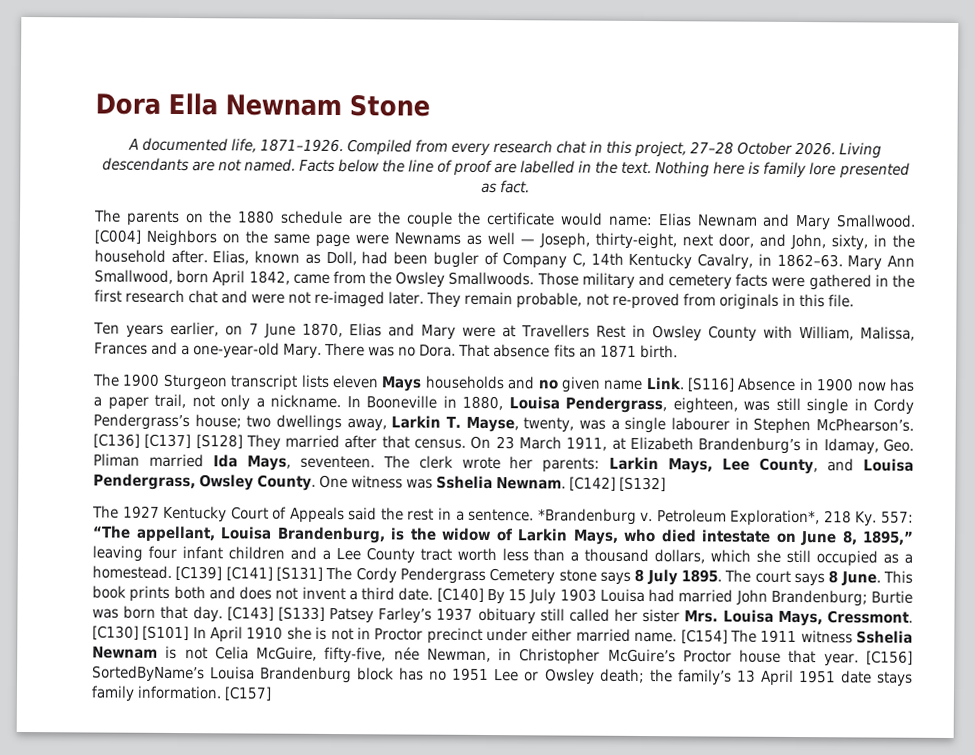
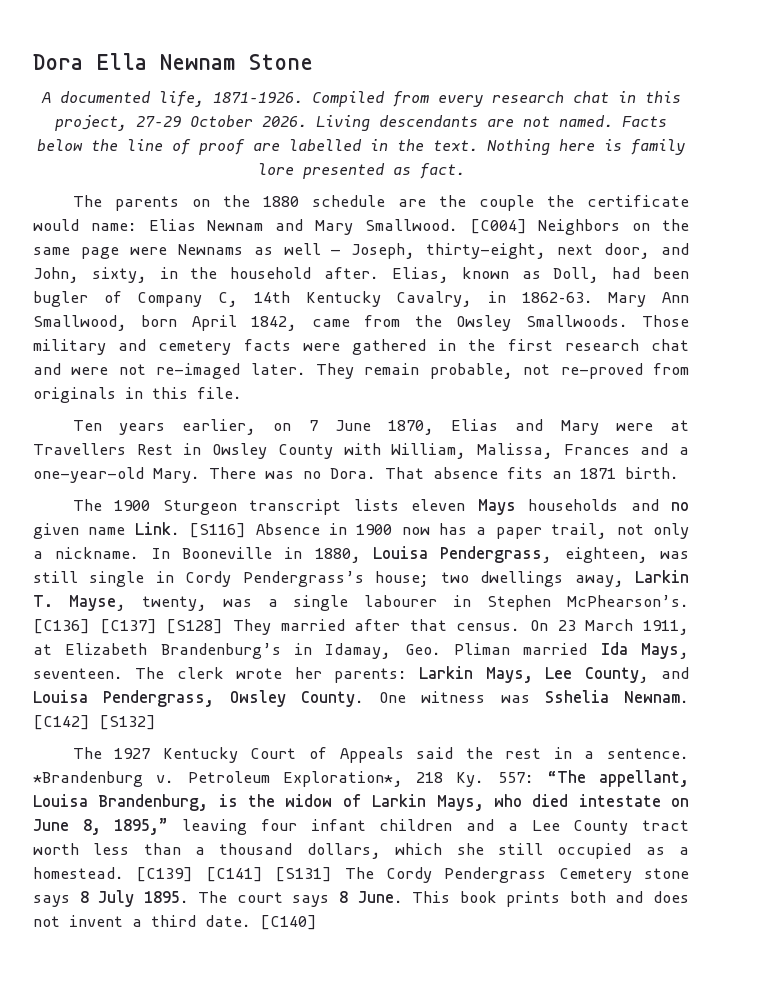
[690,141,735,155] 27–28 -> [136,116,181,127] 27–29
[486,588,913,607] [92,605,913,627] [92,625,913,644] [92,645,913,667] [92,665,913,687] [91,685,272,702] By 15 July 1903 Louisa had married John Brandenburg; Burtie was born that day. [C143] [S133] Patsey Farley’s 1937 obituary still called her sister Mrs. Louisa Mays, Cressmont. [C130] [S101] In April 1910 she is not in Proctor precinct under either married name. [C154] The 1911 witness Sshelia Newnam is not Celia McGuire, fifty-five, née Newman, in Christopher McGuire’s Proctor house that year. [C156] SortedByName’s Louisa Brandenburg block has no 1951 Lee or Owsley death; the family’s 13 April 1951 date stays family information. [C157] -> (317, 922) none

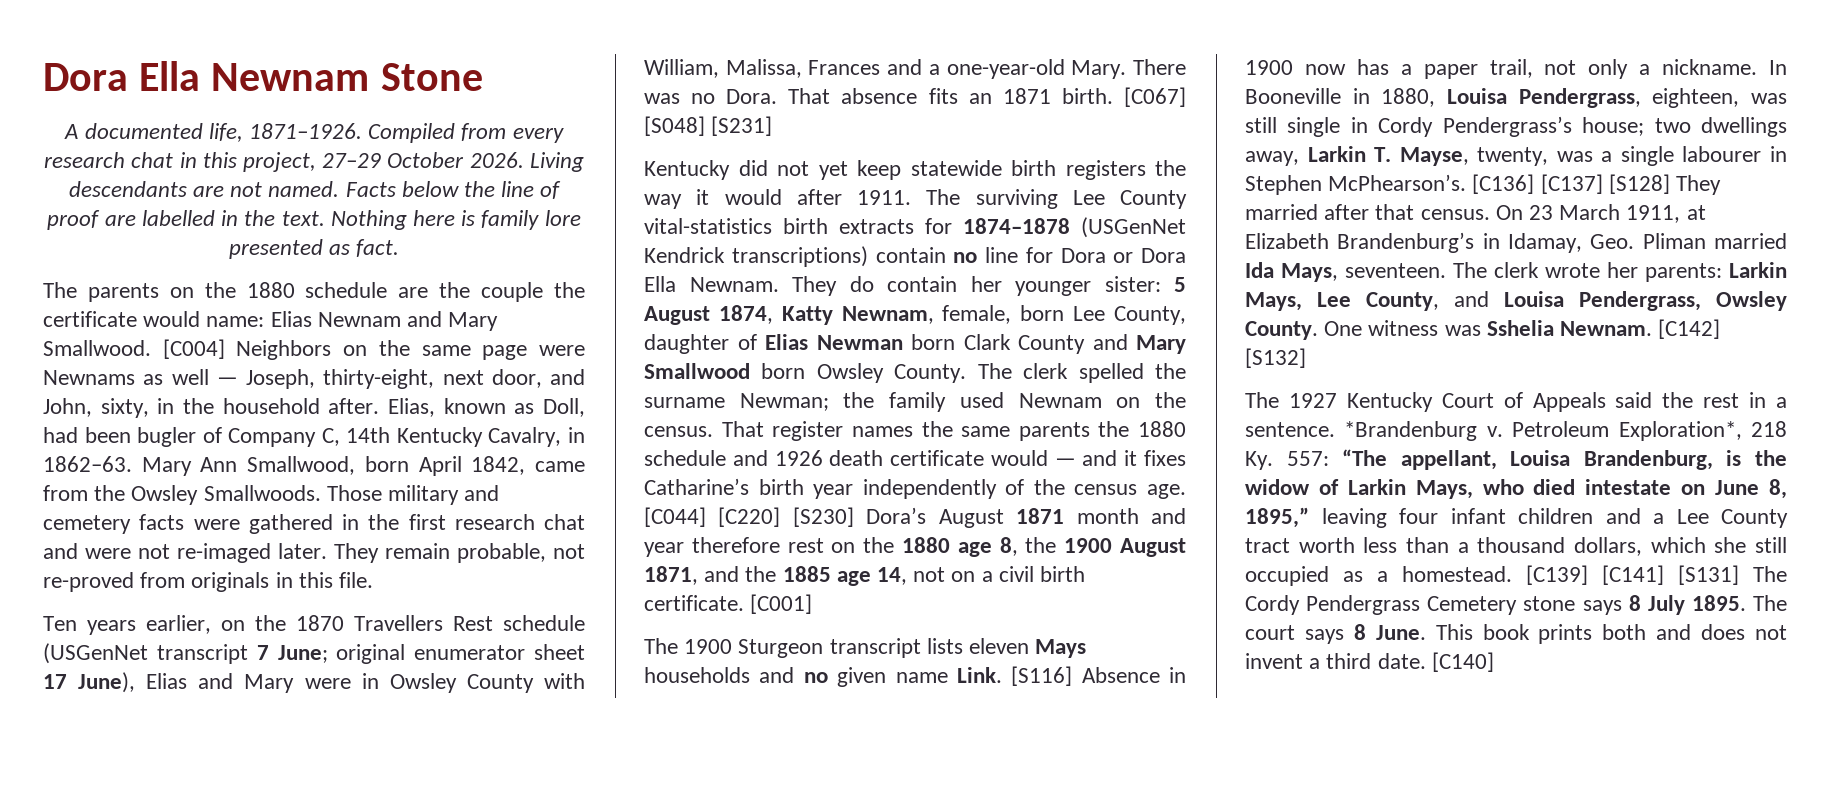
[308,420,434,435] 7 June 1870, -> [255,615,585,631] [43,643,585,664] [43,672,136,693] the 1870 Travellers Rest schedule (USGenNet transcript 7 June; original enumerator sheet 17 June),
[670,420,689,431] [33,443,173,455] at Travellers Rest -> (351, 683) none
(679, 473) none -> [1124,87,1186,107] [644,116,773,136] [644,160,1186,180] [644,189,1187,209] [644,217,1186,238] [644,246,1186,267] [644,276,1186,296] [644,305,1186,325] [644,334,1186,354] [644,363,1186,383] [644,392,1186,412] [644,421,1186,441] [644,450,1186,466] [644,478,1186,499] [644,507,1186,528] [644,537,1186,557] [644,566,1086,586] [644,594,813,614] [C067] [S048] [S231] // Kentucky did not yet keep statewide birth registers the way it would after 1911. The surviving Lee County vital-statistics birth extracts for 1874–1878 (USGenNet Kendrick transcriptions) contain no line for Dora or Dora Ella Newnam. They do contain her younger sister: 5 August 1874, Katty Newnam, female, born Lee County, daughter of Elias Newman born Clark County and Mary Smallwood born Owsley County. The clerk spelled the surname Newman; the family used Newnam on the census. That register names the same parents the 1880 schedule and 1926 death certificate would — and it fixes Catharine’s birth year independently of the census age. [C044] [C220] [S230] Dora’s August 1871 month and year therefore rest on the 1880 age 8, the 1900 August 1871, and the 1885 age 14, not on a civil birth certificate. [C001]

